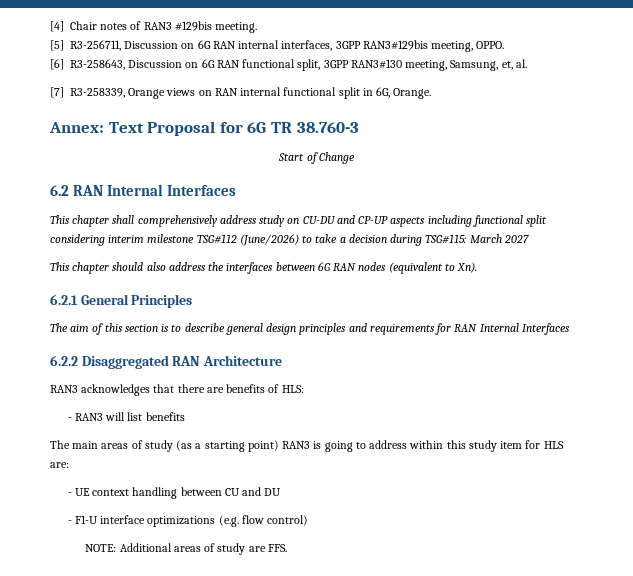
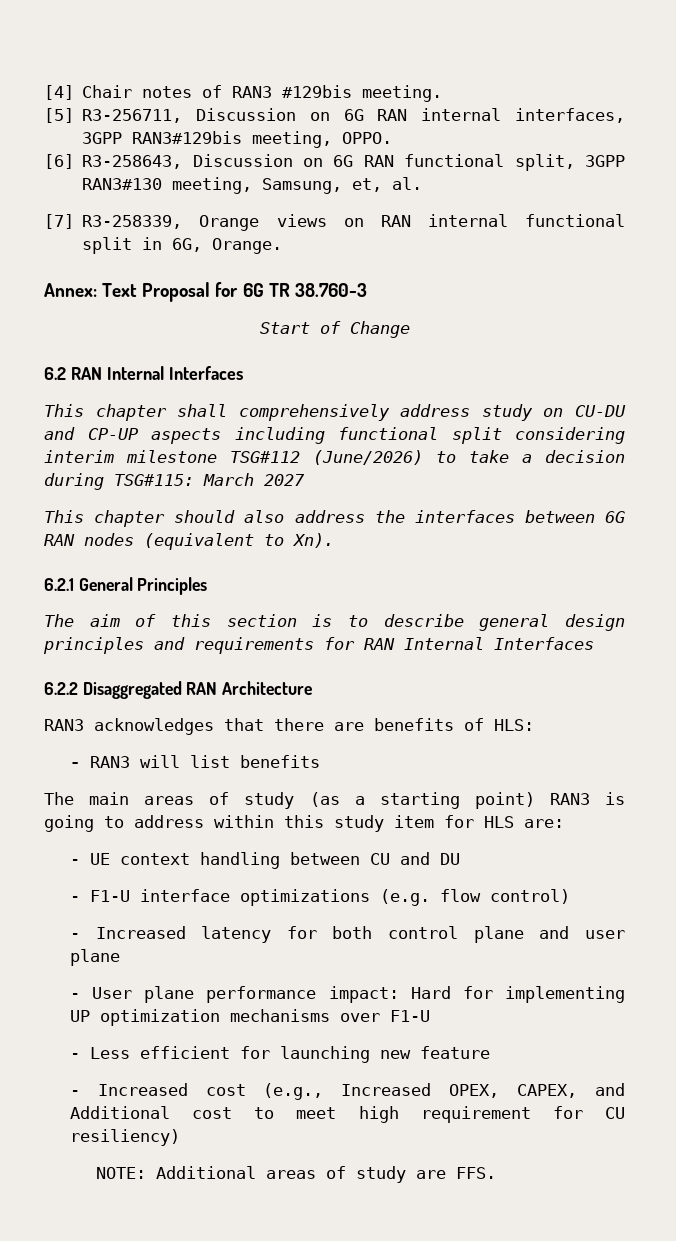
(309, 520) none -> [69,926,625,943] [69,949,120,966] [69,986,625,1003] [69,1009,430,1026] [69,1046,490,1063] [69,1083,625,1100] [69,1106,626,1123] [69,1129,180,1146] // - Increased latency for both control plane and user plane // - User plane performance impact: Hard for implementing UP optimization mechanisms over F1-U // - Less efficient for launching new feature // - Increased cost (e.g., Increased OPEX, CAPEX, and Additional cost to meet high requirement for CU resiliency)

